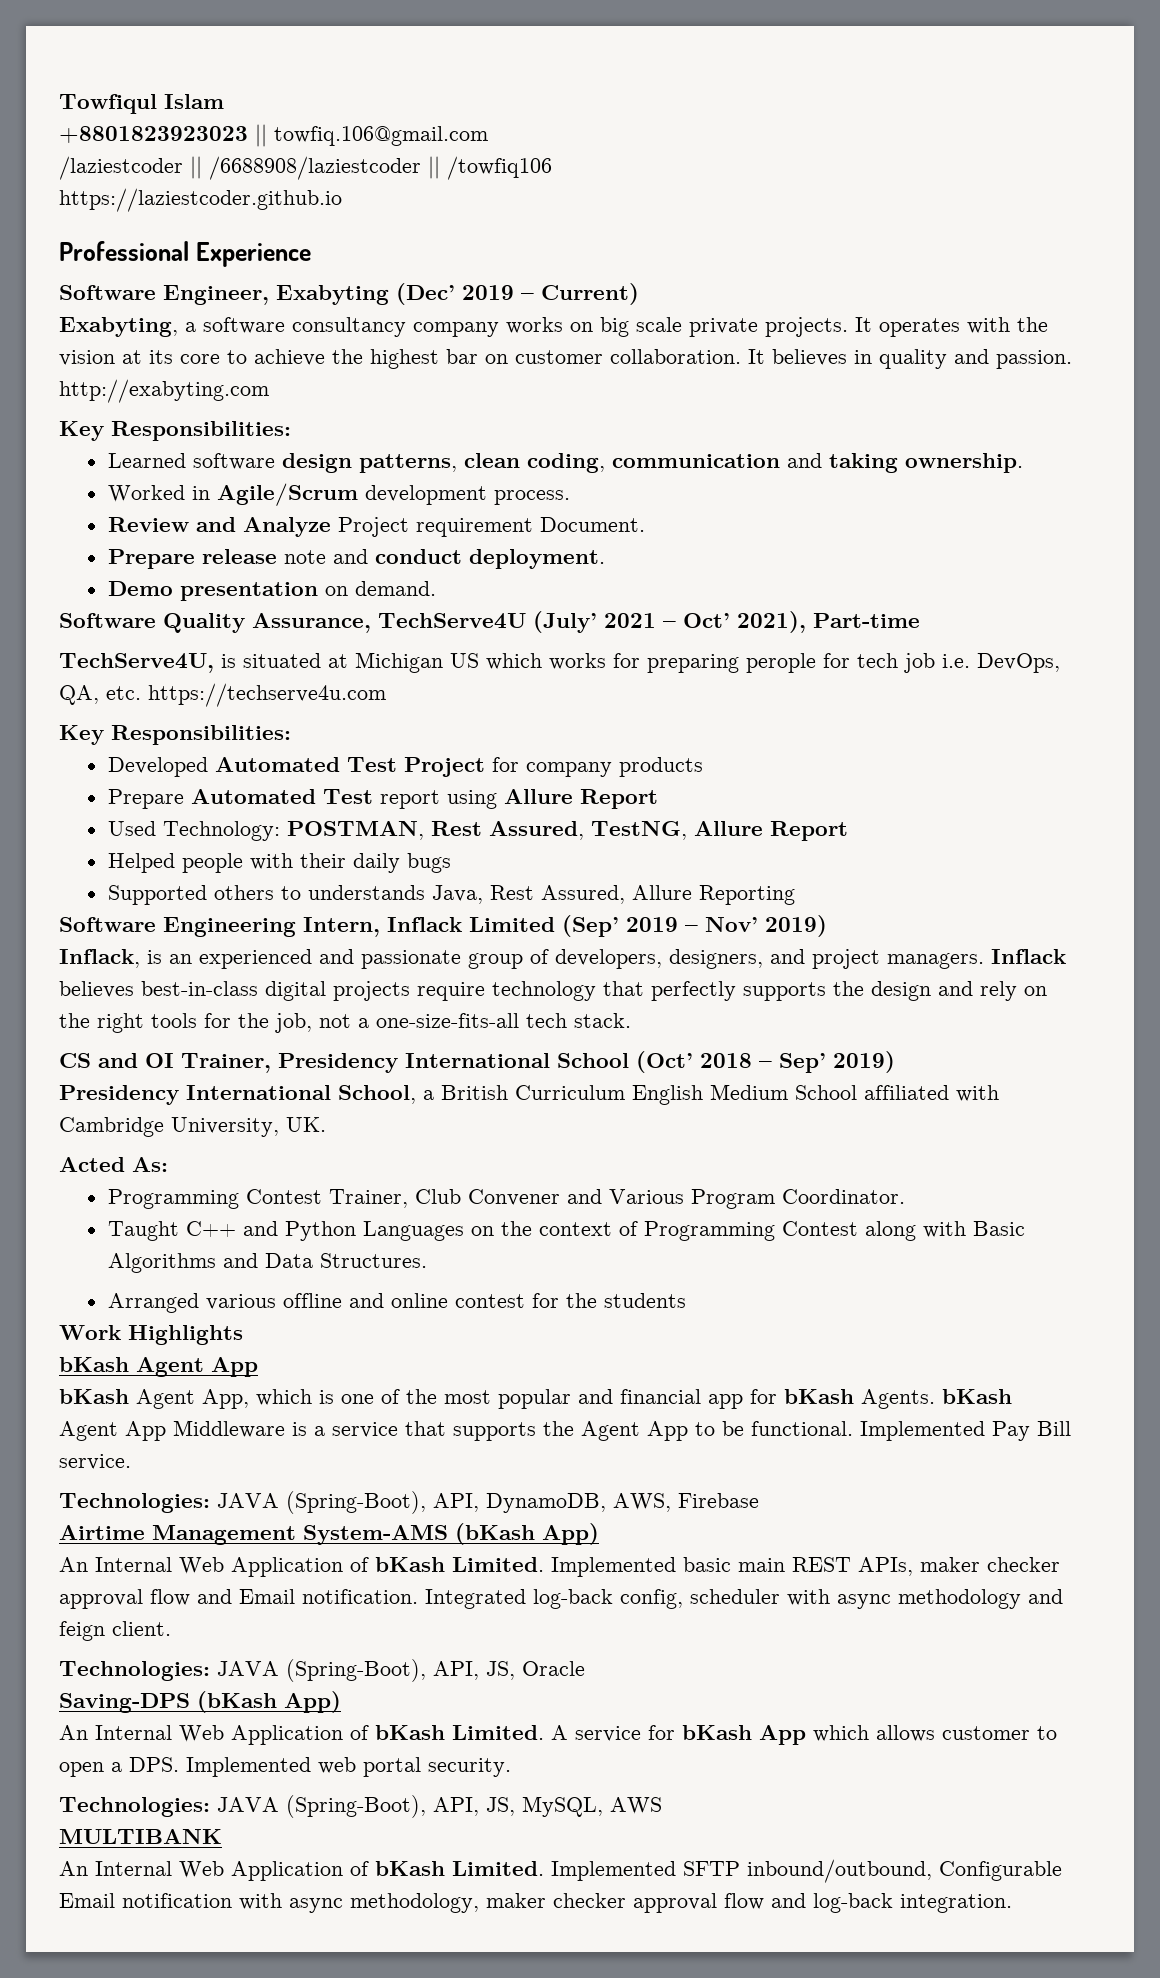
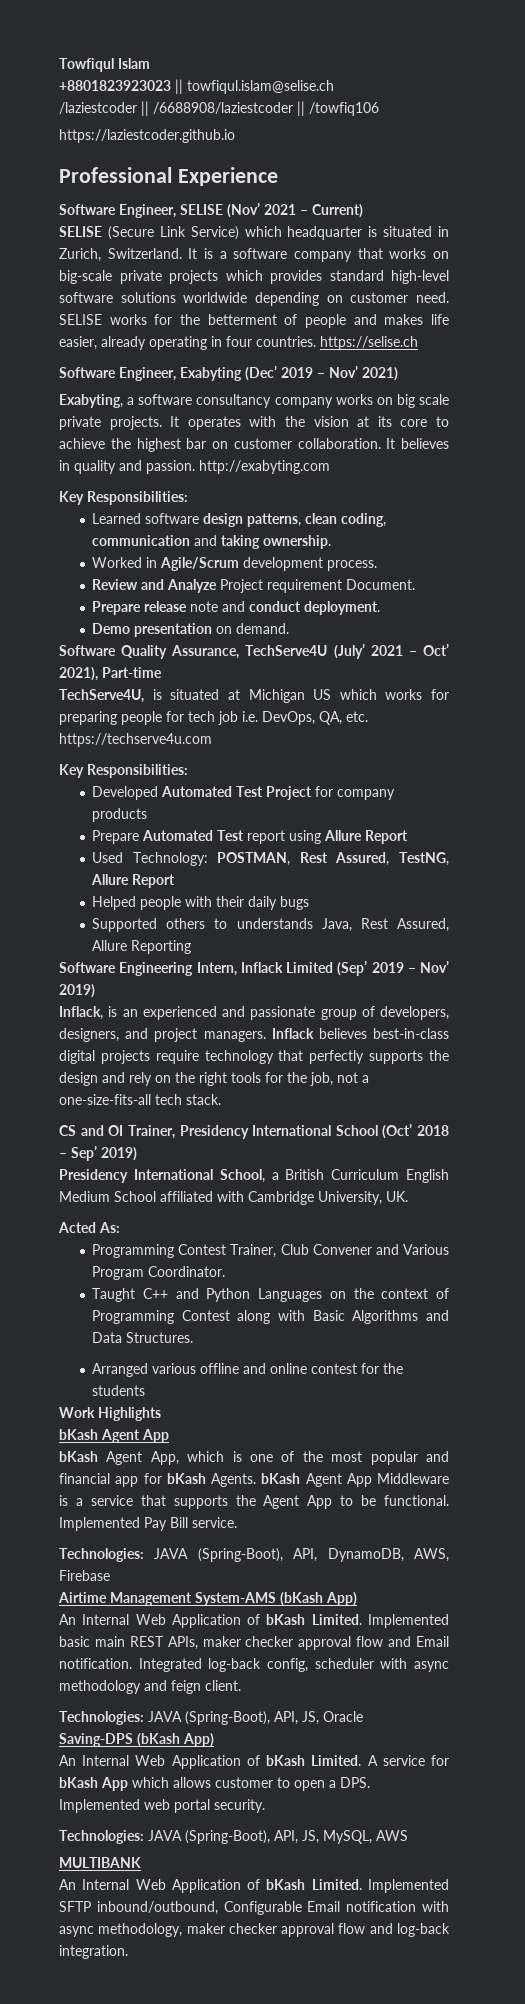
[274,126,488,146] towfiq.106@gmail.com -> [187,80,334,94] towfiqul.islam@selise.ch
(311, 254) none -> [59,202,363,218] [59,226,449,240] [59,248,449,262] [59,270,449,284] [59,292,450,306] [59,314,450,328] [59,336,418,350] // Software Engineer, SELISE (Nov’ 2021 – Current) // SELISE (Secure Link Service) which headquarter is situated in Zurich, Switzerland. It is a software company that works on big-scale private projects which provides standard high-level software solutions worldwide depending on customer need. SELISE works for the betterment of people and makes life easier, already operating in four countries. https://selise.ch
[541,283,639,305] Current) -> [329,365,398,381] Nov’ 2021)
[746,653,816,673] perople -> [121,711,162,725] people

